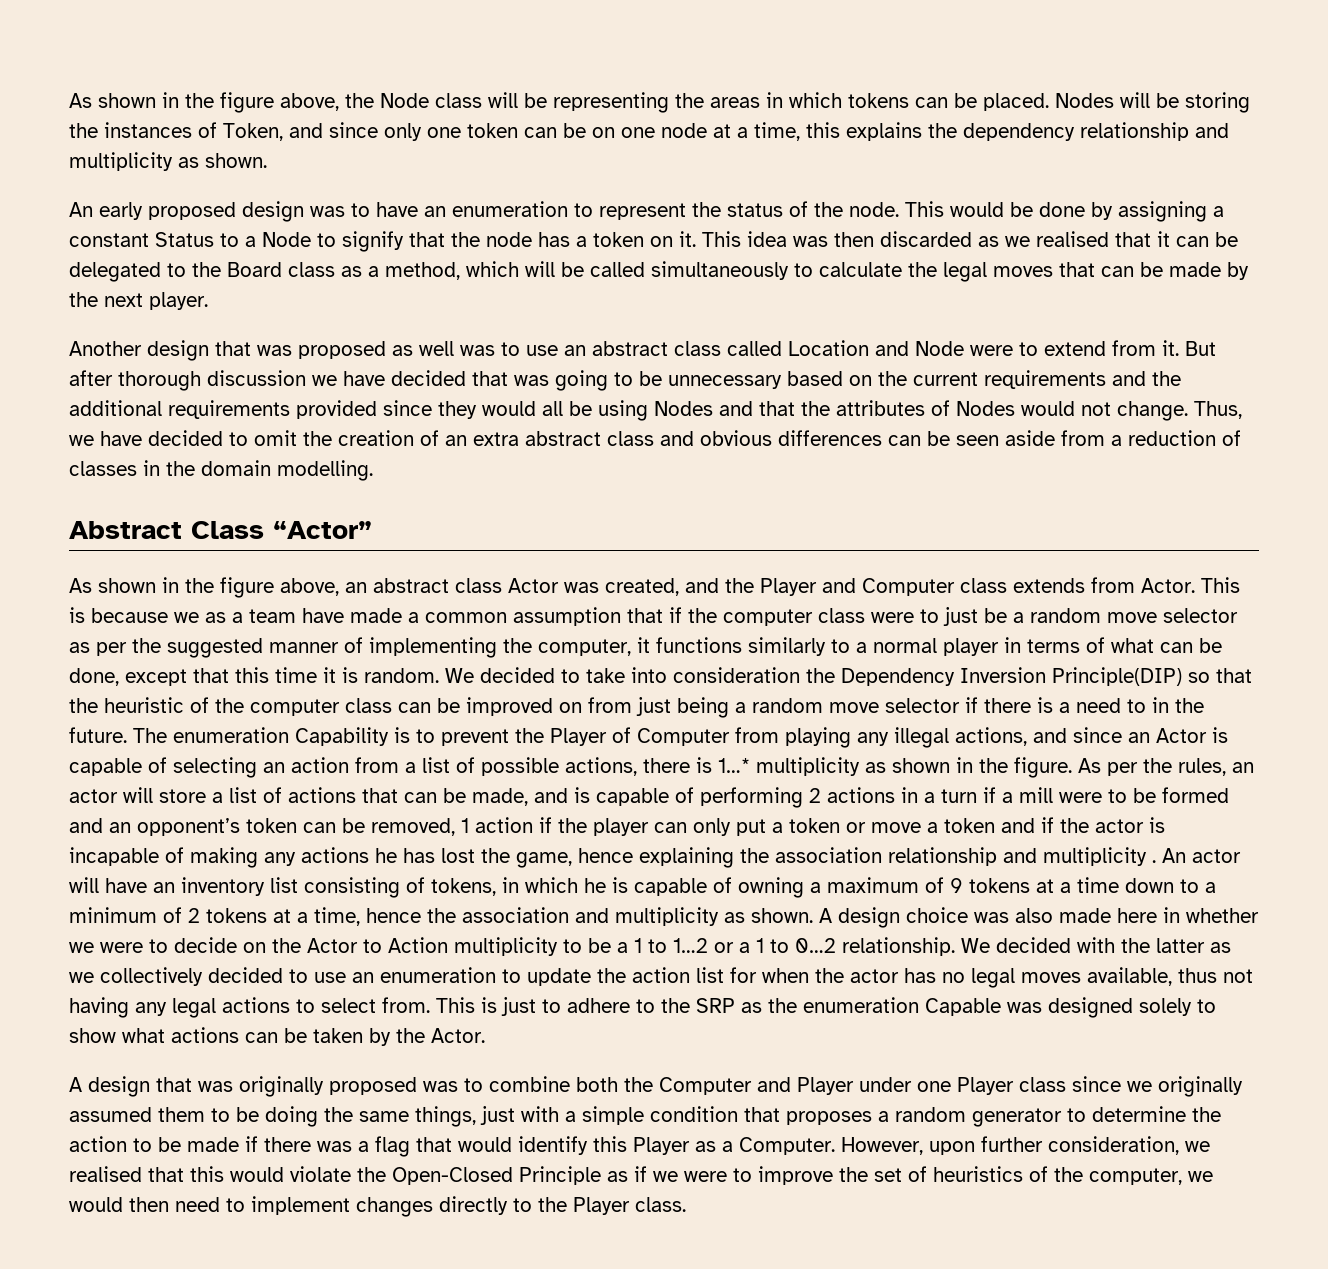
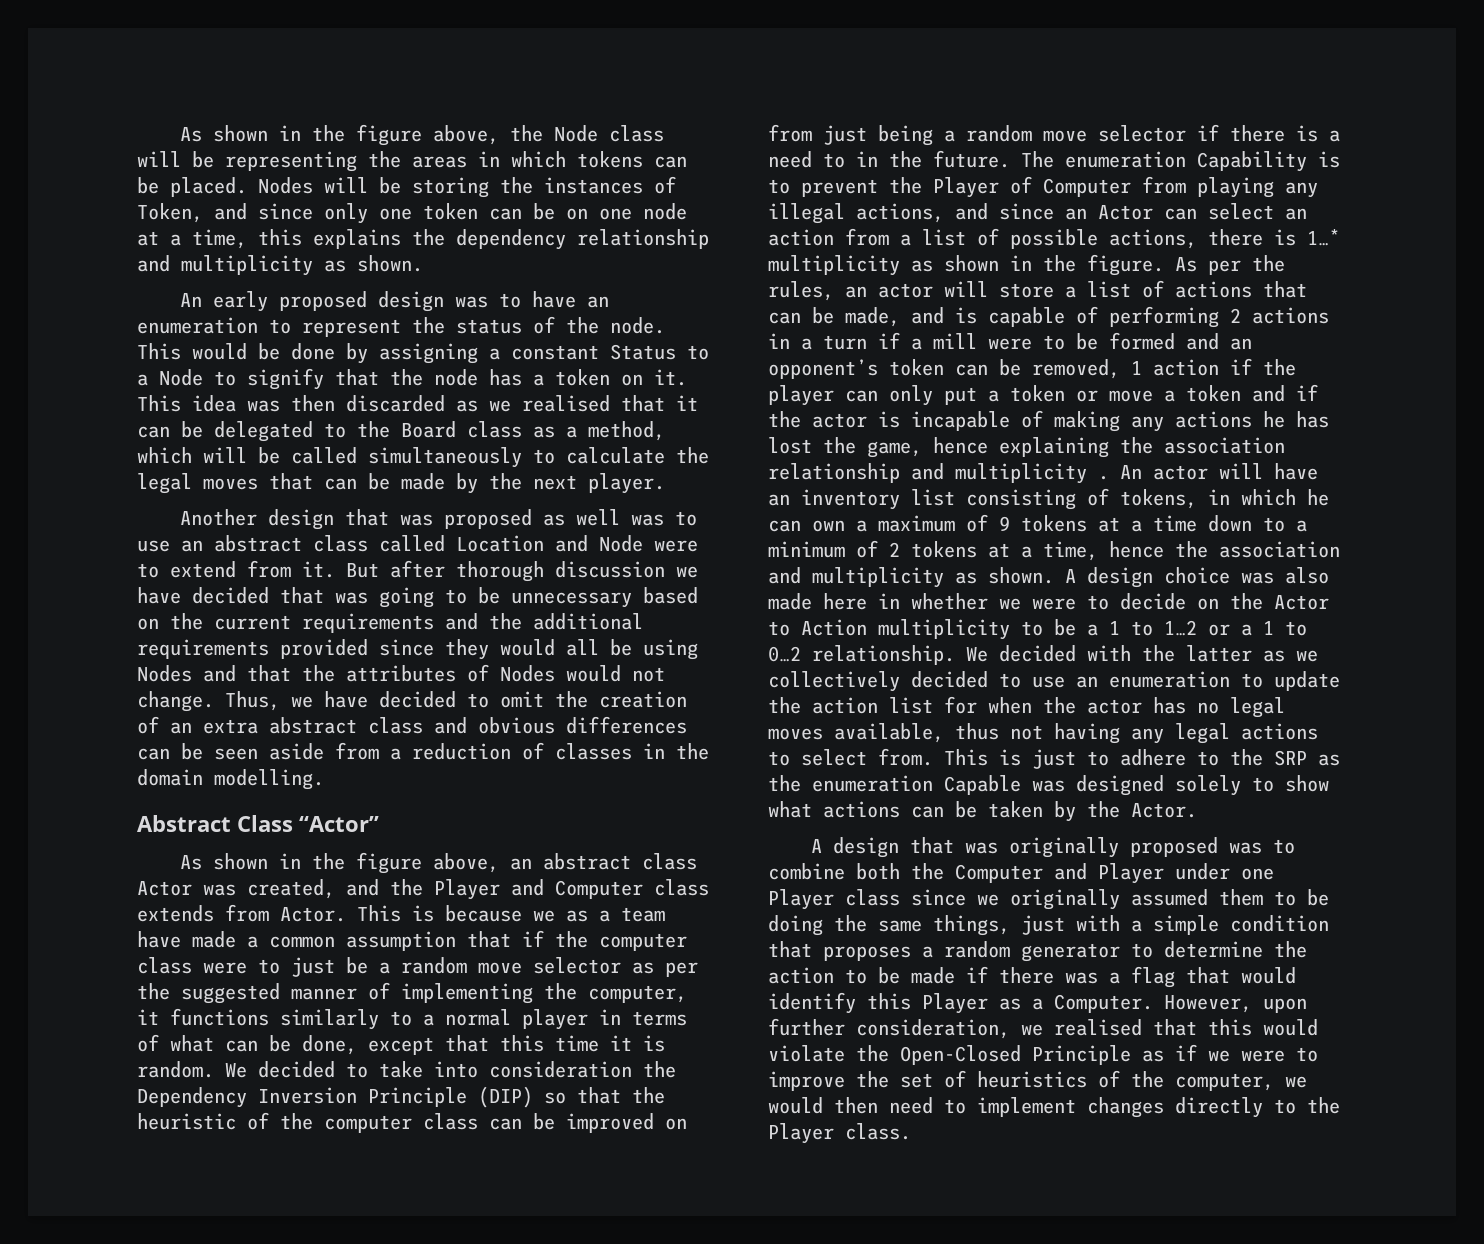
[1052,667,1182,686] Principle(DIP) -> [368,1086,533,1108] Principle (DIP)
[1212,727,1228,743] [69,757,257,778] is capable of selecting -> [1164,203,1274,220] can select
[612,877,804,898] is capable of owning -> [768,520,845,532] can own

